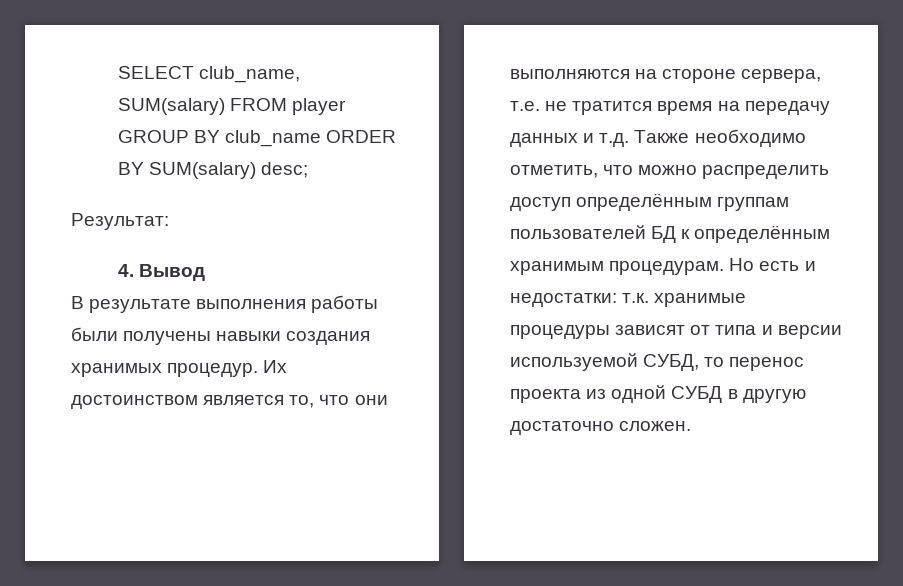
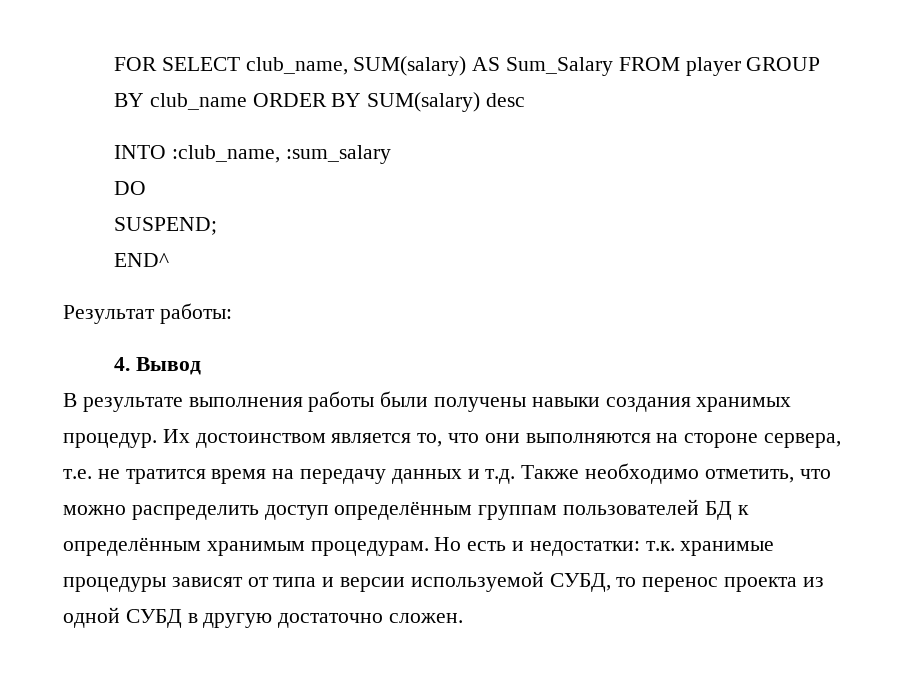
(117, 72) none -> [114,57,158,71] FOR
(225, 106) none -> [472,57,614,76] AS Sum_Salary
[260,162,308,178] [71,213,169,230] desc; // Результат: -> [486,93,526,107] [114,145,391,164] [114,181,147,195] [114,217,218,235] [114,253,170,267] [63,303,232,324] desc // INTO :club_name, :sum_salary // DO // SUSPEND; // END^ // Результат работы:

